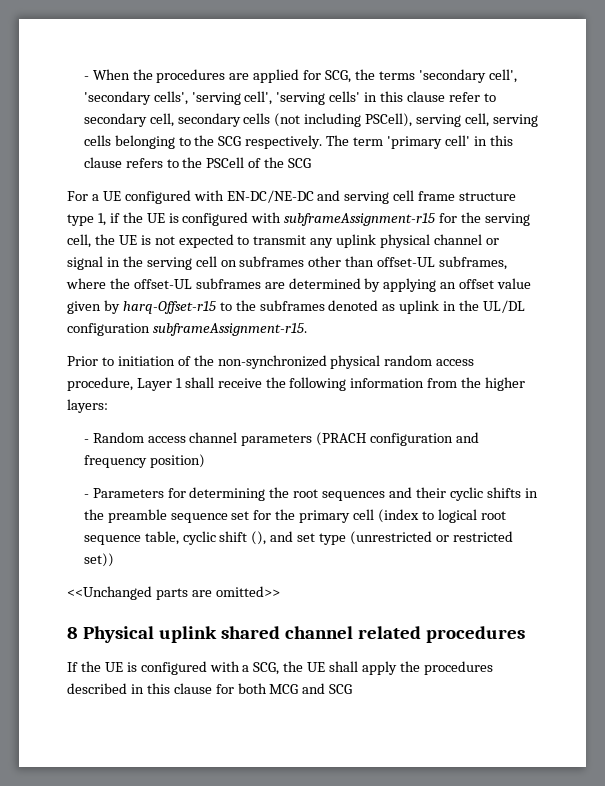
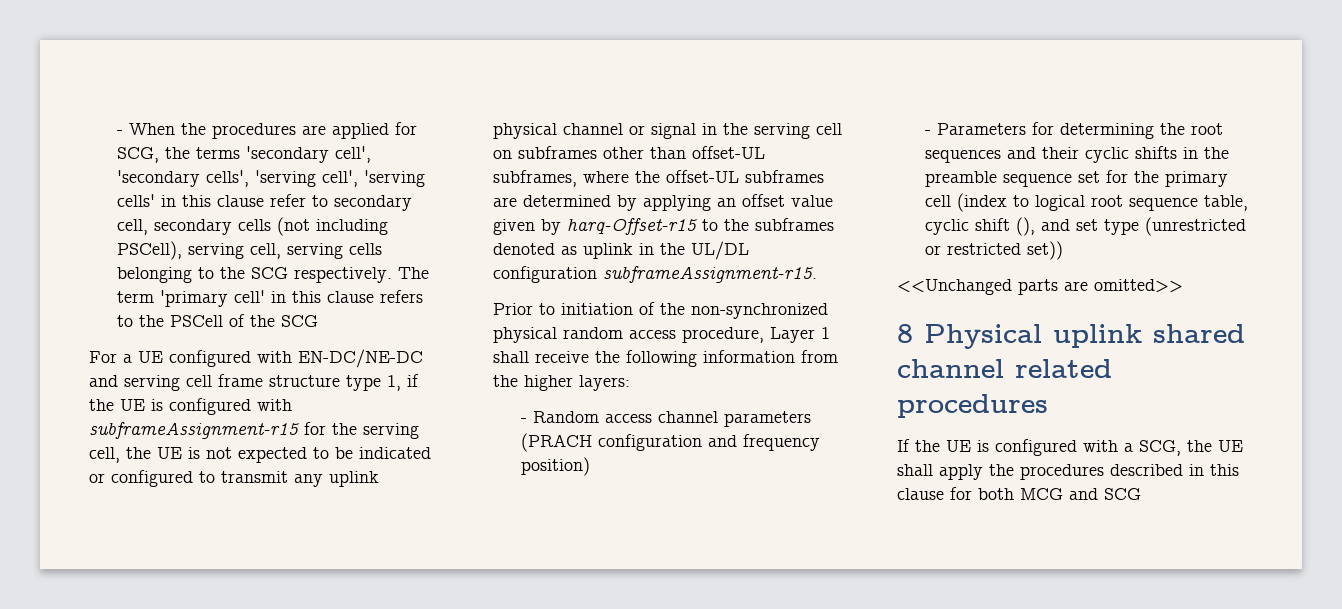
(250, 240) none -> [335,447,431,459] [89,470,215,487] be indicated or configured to

